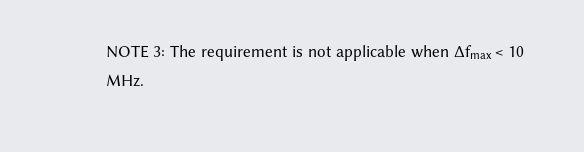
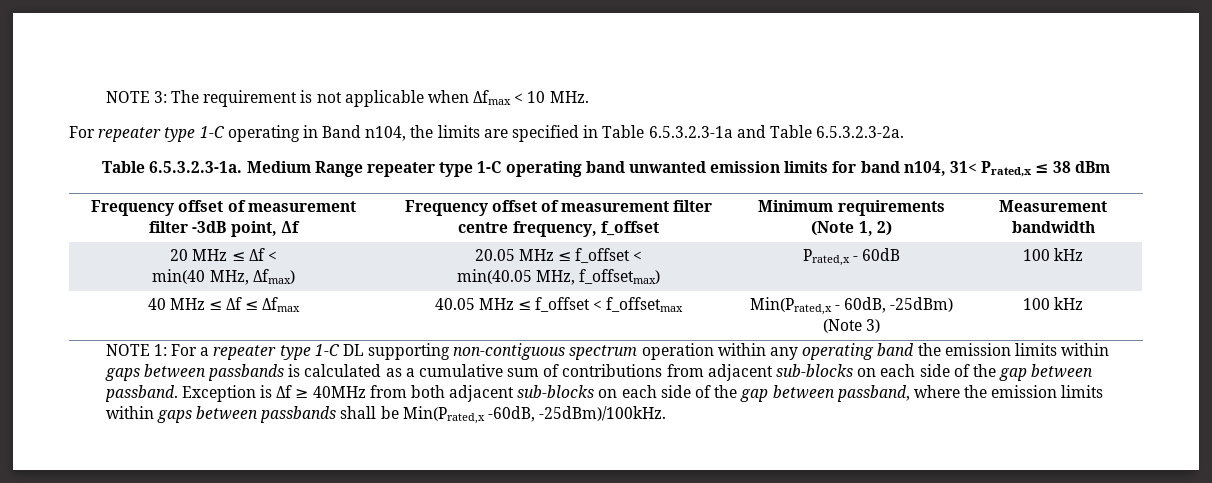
(144, 80) none -> [69,125,905,142] [102,161,1110,177] [91,200,356,216] [149,221,300,237] [404,200,713,216] [458,221,659,237] [758,200,945,216] [811,221,892,236] [999,200,1107,212] [1011,221,1095,233] [170,248,277,261] [152,269,295,285] [474,248,643,263] [456,269,661,285] [802,248,901,266] [1022,248,1084,261] [147,297,301,312] [434,297,684,312] [749,297,954,315] [822,319,881,333] [1022,297,1084,310] [105,343,1110,360] [104,364,1094,381] [104,385,1104,402] [105,406,667,424] // For repeater type 1-C operating in Band n104, the limits are specified in Table 6.5.3.2.3-1a and Table 6.5.3.2.3-2a. // Table 6.5.3.2.3-1a. Medium Range repeater type 1-C operating band unwanted emission limits for band n104, 31< Prated,x ≤ 38 dBm // Frequency offset of measurement filter -3dB point, Δf | Frequency offset of measurement filter centre frequency, f_offset | Minimum requirements (Note 1, 2) | Measurement bandwidth // 20 MHz ≤ Δf < // min(40 MHz, Δfmax) | 20.05 MHz ≤ f_offset < // min(40.05 MHz, f_offsetmax) | Prated,x - 60dB | 100 kHz // 40 MHz ≤ Δf ≤ Δfmax | 40.05 MHz ≤ f_offset < f_offsetmax | Min(Prated,x - 60dB, -25dBm) (Note 3) | 100 kHz // NOTE 1: For a repeater type 1-C DL supporting non-contiguous spectrum operation within any operating band the emission limits within gaps between passbands is calculated as a cumulative sum of contributions from adjacent sub-blocks on each side of the gap between passband. Exception is Δf ≥ 40MHz from both adjacent sub-blocks on each side of the gap between passband, where the emission limits within gaps between passbands shall be Min(Prated,x -60dB, -25dBm)/100kHz.

